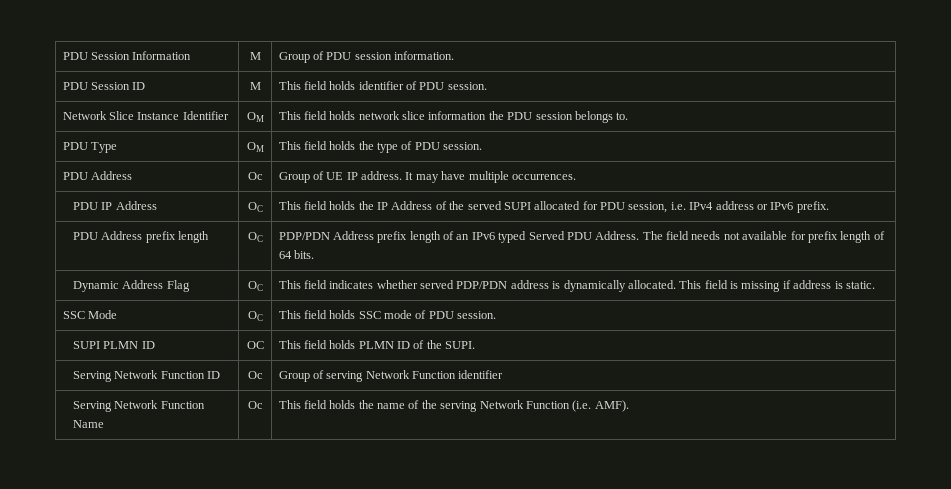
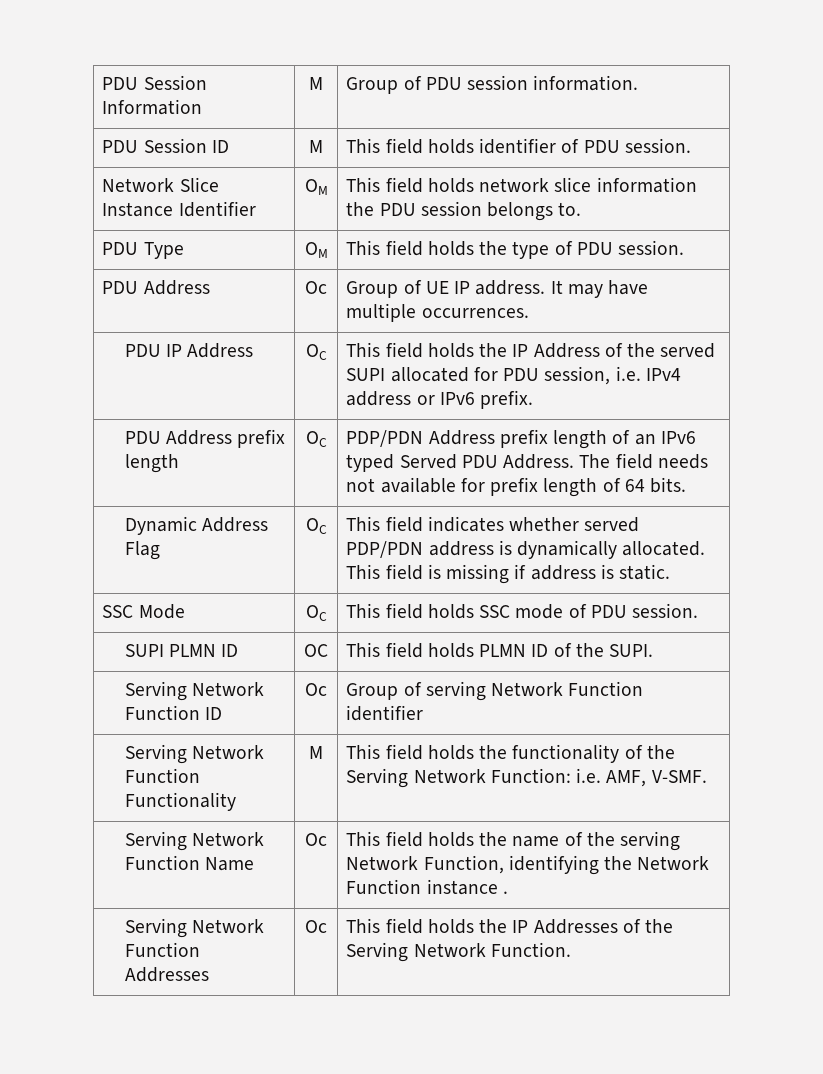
(504, 374) none -> [124,744,264,764] [124,768,200,783] [124,792,236,811] [309,746,323,759] [346,744,675,763] [346,768,707,788] // Serving Network Function Functionality | M | This field holds the functionality of the Serving Network Function: i.e. AMF, V-SMF.
[525,400,629,412] Function (i.e. AMF). -> [423,855,710,875] [346,879,508,895] [124,918,264,938] [124,942,200,957] [124,967,209,982] [305,920,327,933] [346,918,674,934] [346,942,571,962] Function, identifying the Network Function instance . // Serving Network Function Addresses | Oc | This field holds the IP Addresses of the Serving Network Function.

